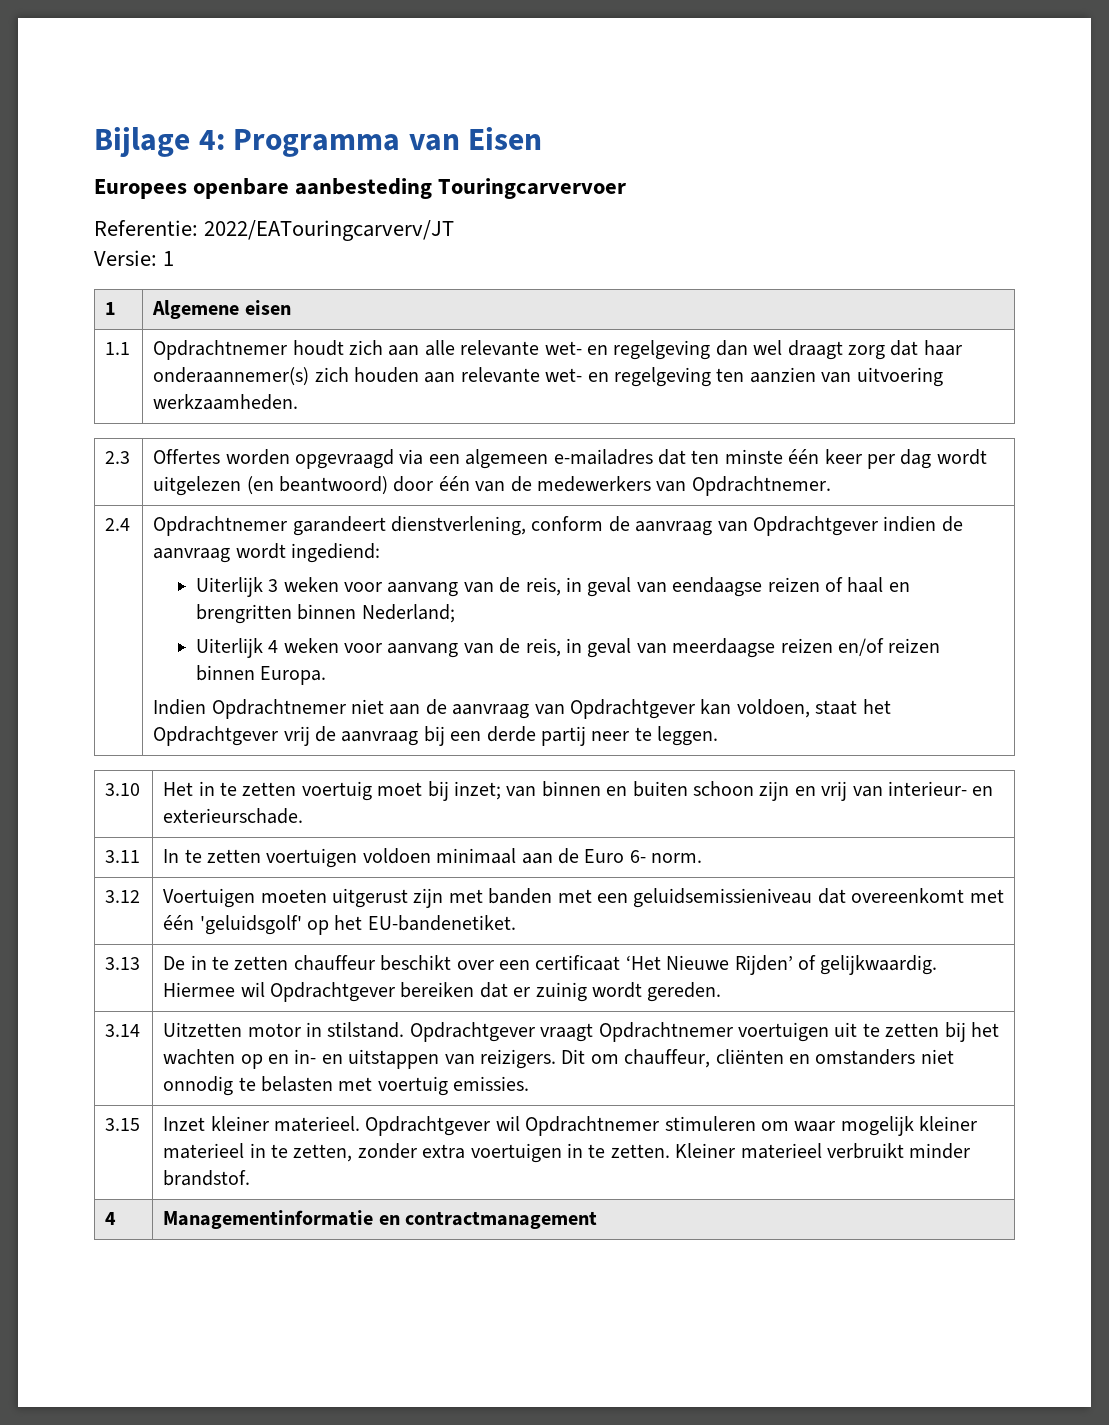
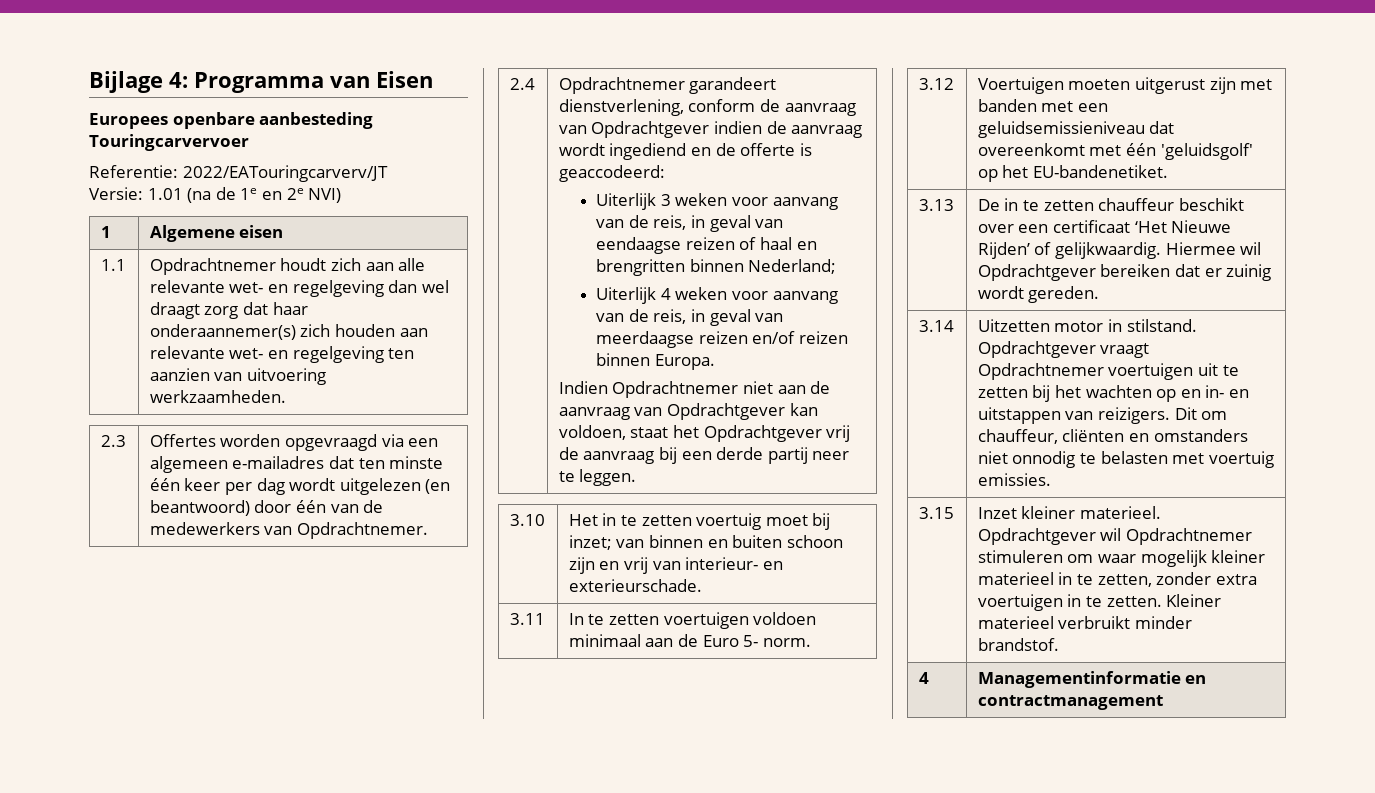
[163,251,175,266] 1 -> [147,187,342,203] 1.01 (na de 1e en 2e NVI)
[291,543,381,563] ingediend: -> [609,143,812,160] [558,165,665,182] ingediend en de offerte is geaccodeerd:
[629,850,646,863] 6- -> [743,635,759,647] 5-

